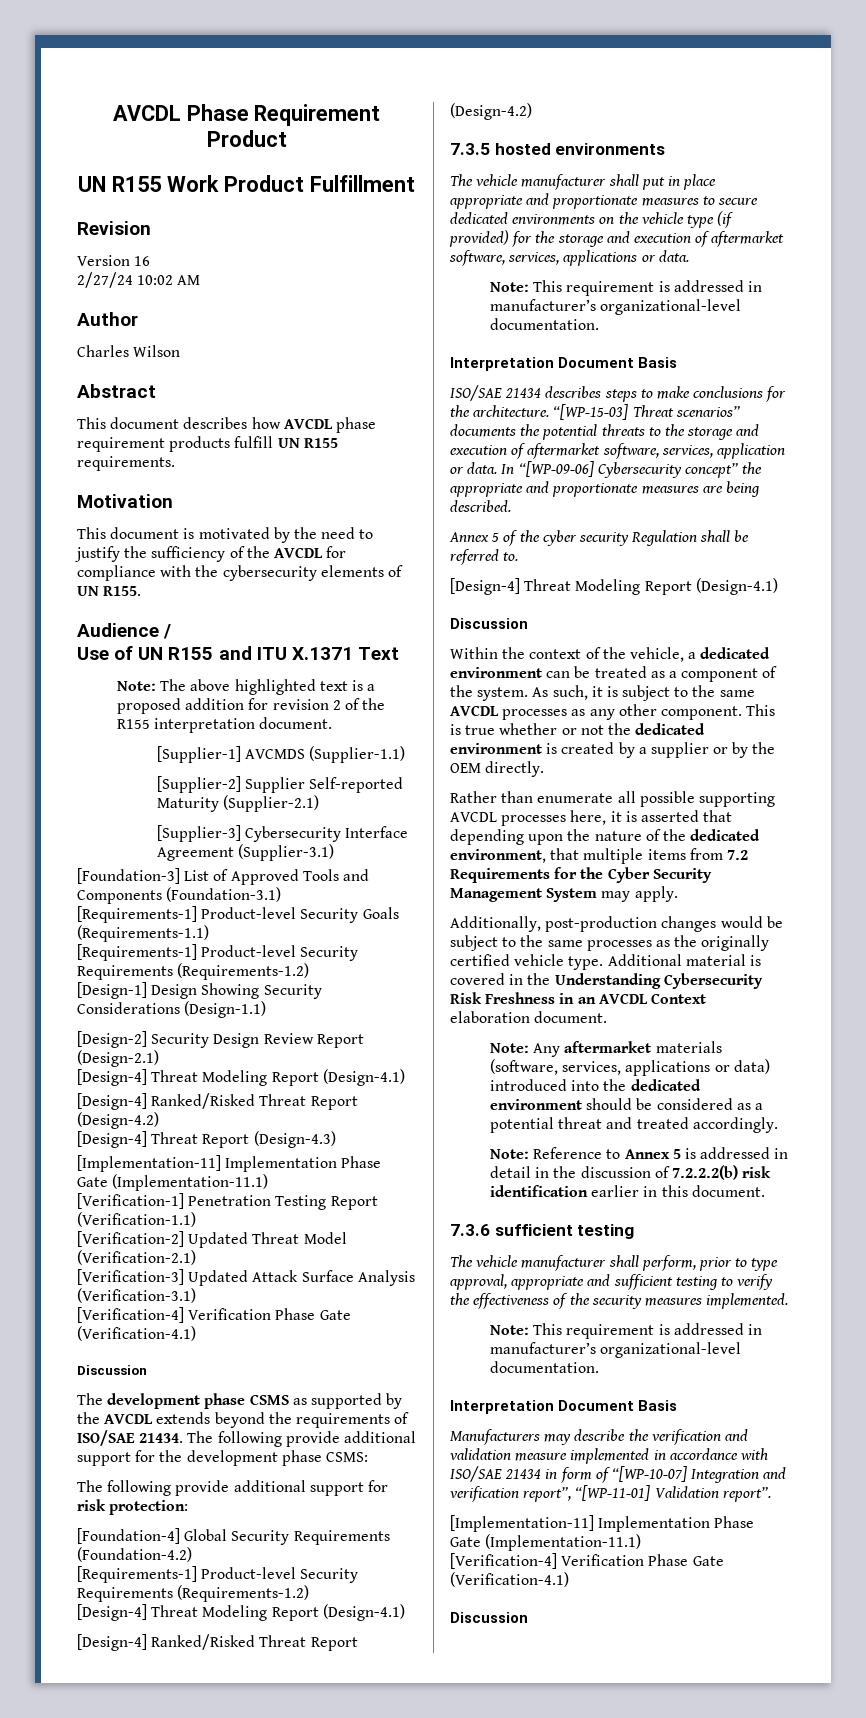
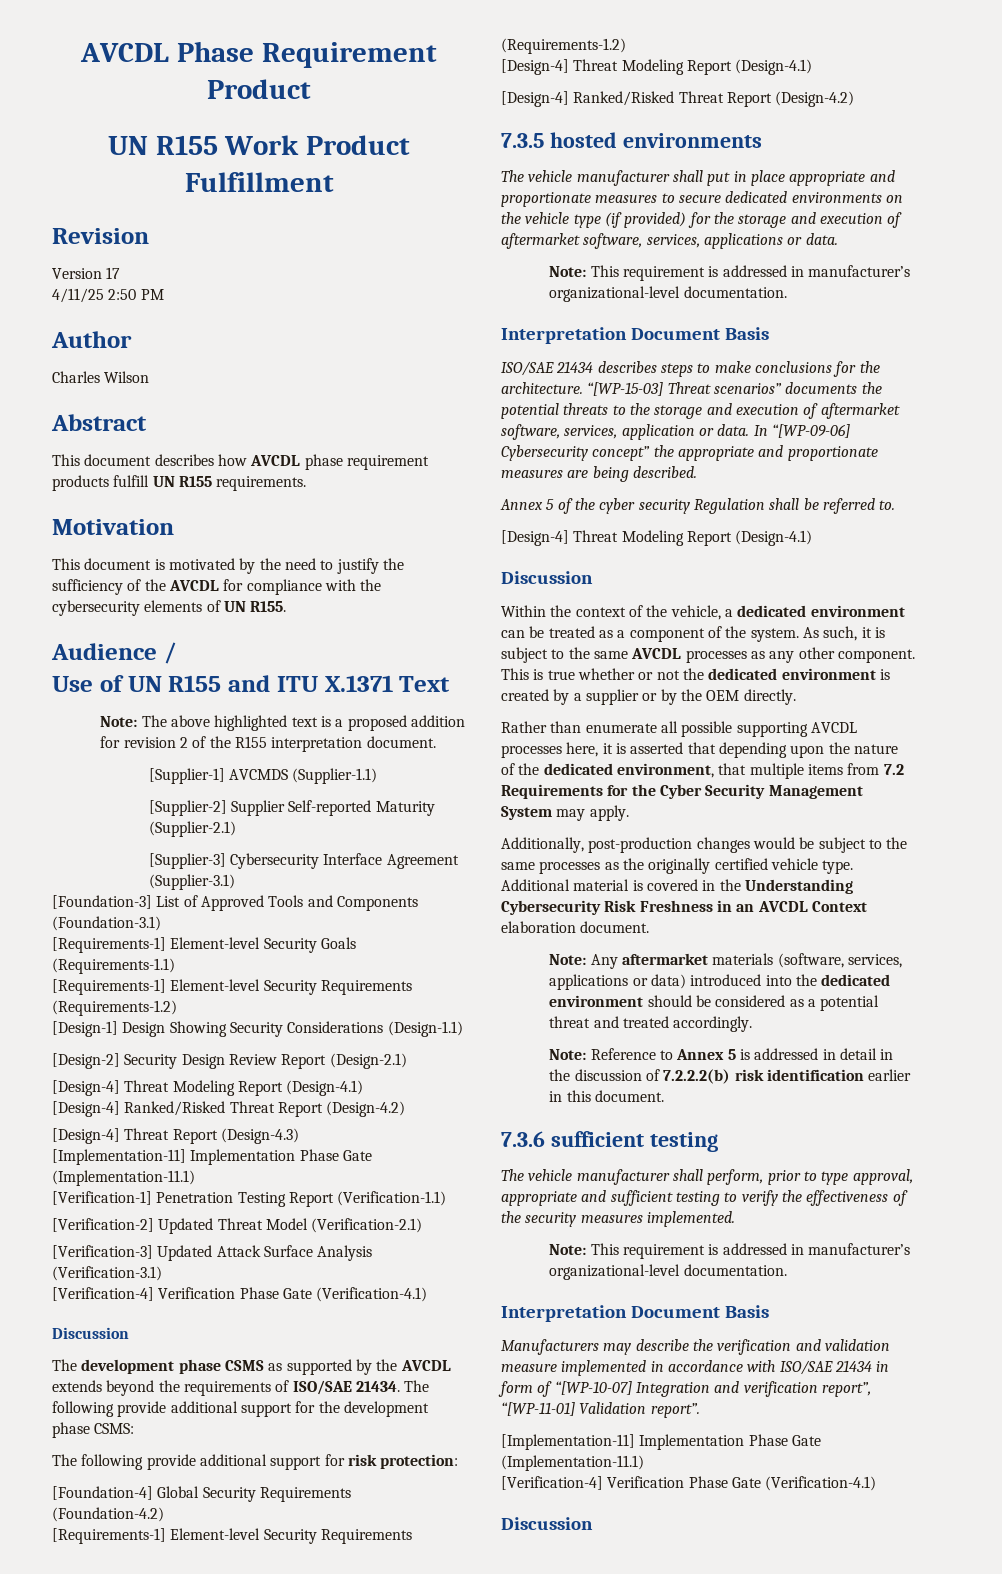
[134,256,151,266] [77,272,201,288] 16 // 2/27/24 10:02 AM -> [106,267,121,279] [52,288,164,303] 17 // 4/11/25 2:50 PM
[201,907,297,919] Product-level -> [170,937,261,949] Element-level
[201,945,297,957] Product-level -> [170,979,261,991] Element-level
[201,1567,297,1579] Product-level -> [170,1528,261,1540] Element-level

